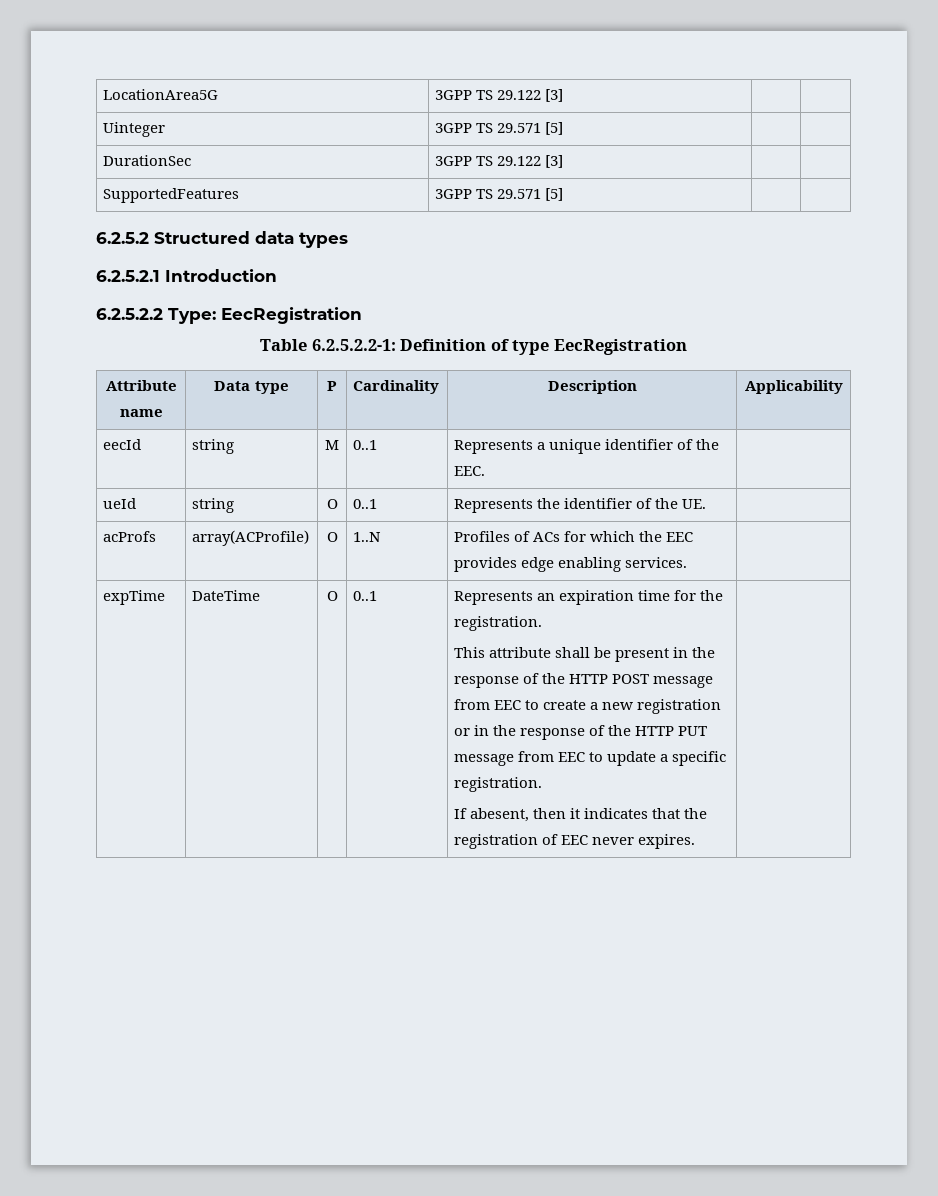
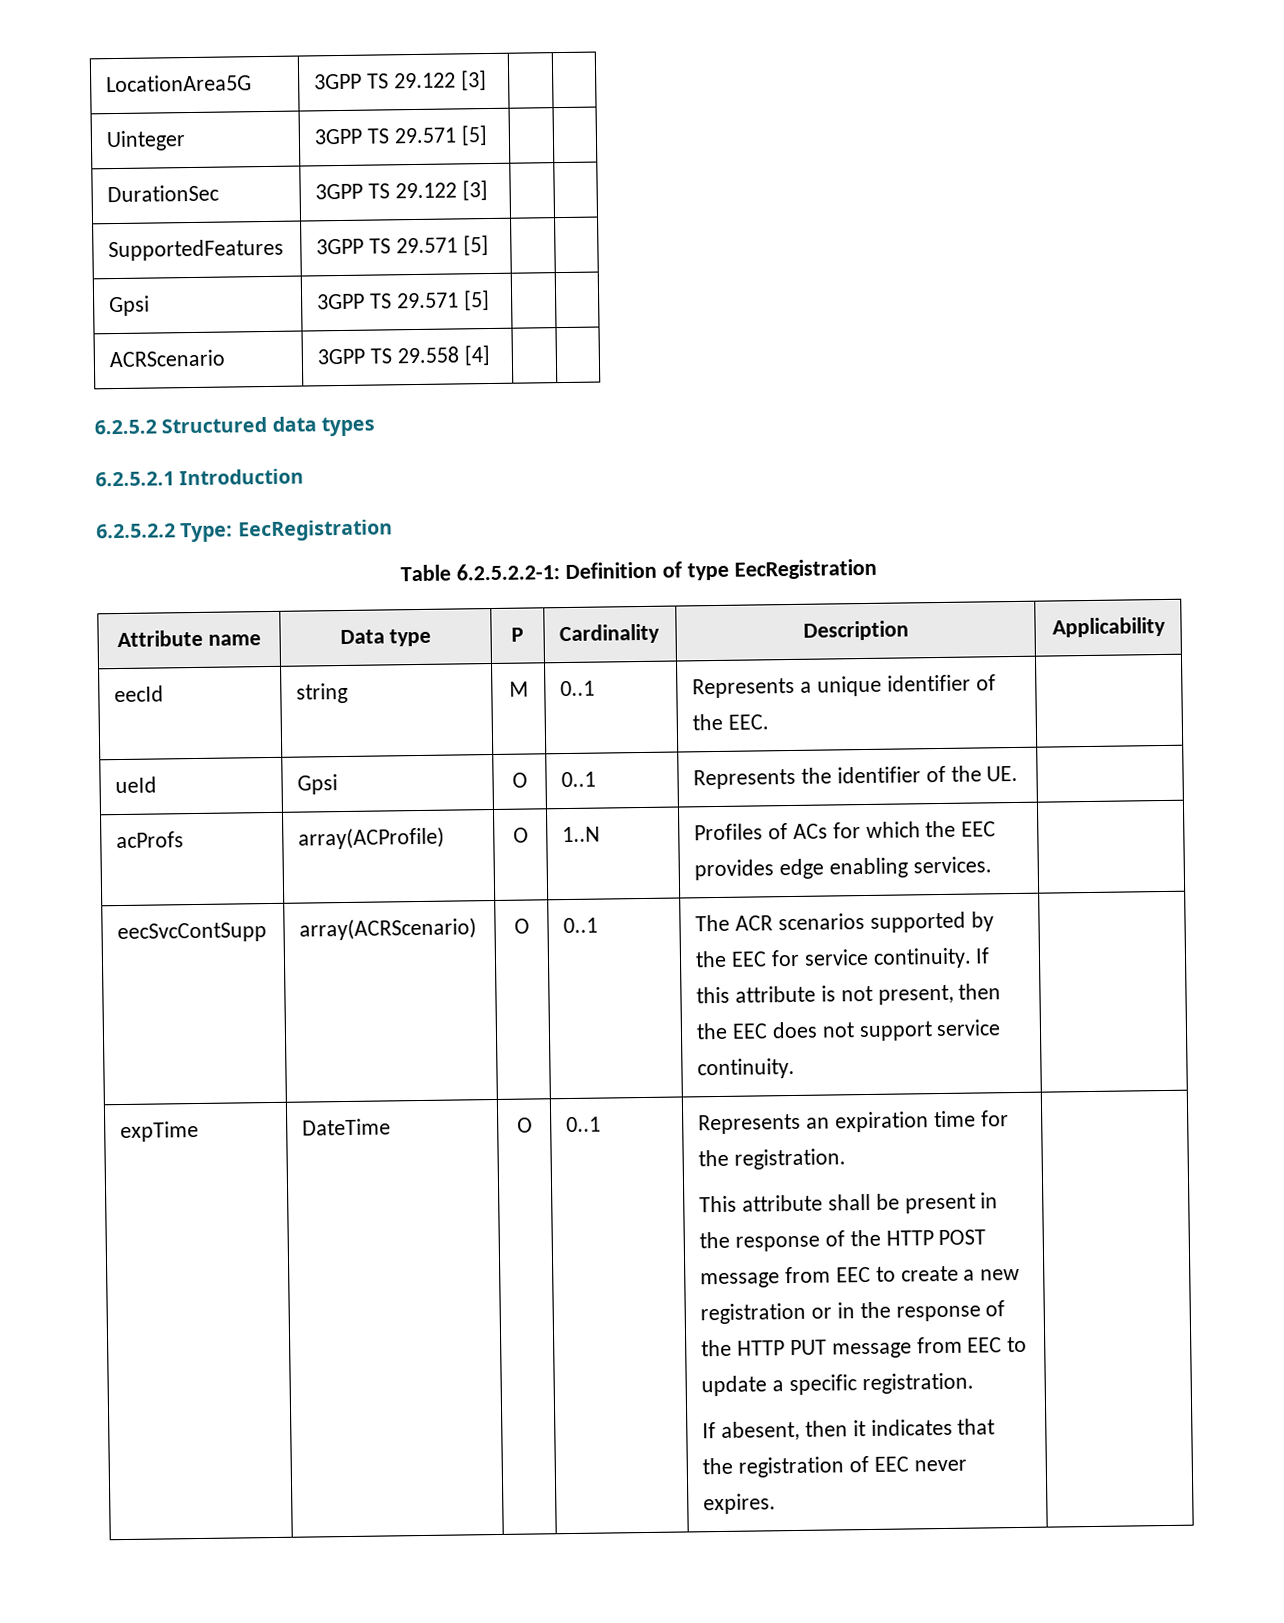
(564, 194) none -> [109,295,151,317] [317,290,490,311] [109,349,226,368] [317,345,490,366] // Gpsi | 3GPP TS 29.571 [5] | | // ACRScenario | 3GPP TS 29.558 [4] | |
[192,498,235,513] string -> [297,774,339,795] Gpsi
(688, 562) none -> [117,922,268,944] [299,917,478,941] [513,918,530,934] [563,917,599,934] [695,911,994,933] [695,947,991,969] [696,983,1002,1005] [696,1019,1002,1042] [697,1057,796,1080] // eecSvcContSupp | array(ACRScenario) | O | 0..1 | The ACR scenarios supported by the EEC for service continuity. If this attribute is not present, then the EEC does not support service continuity. |

